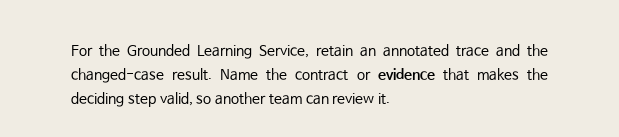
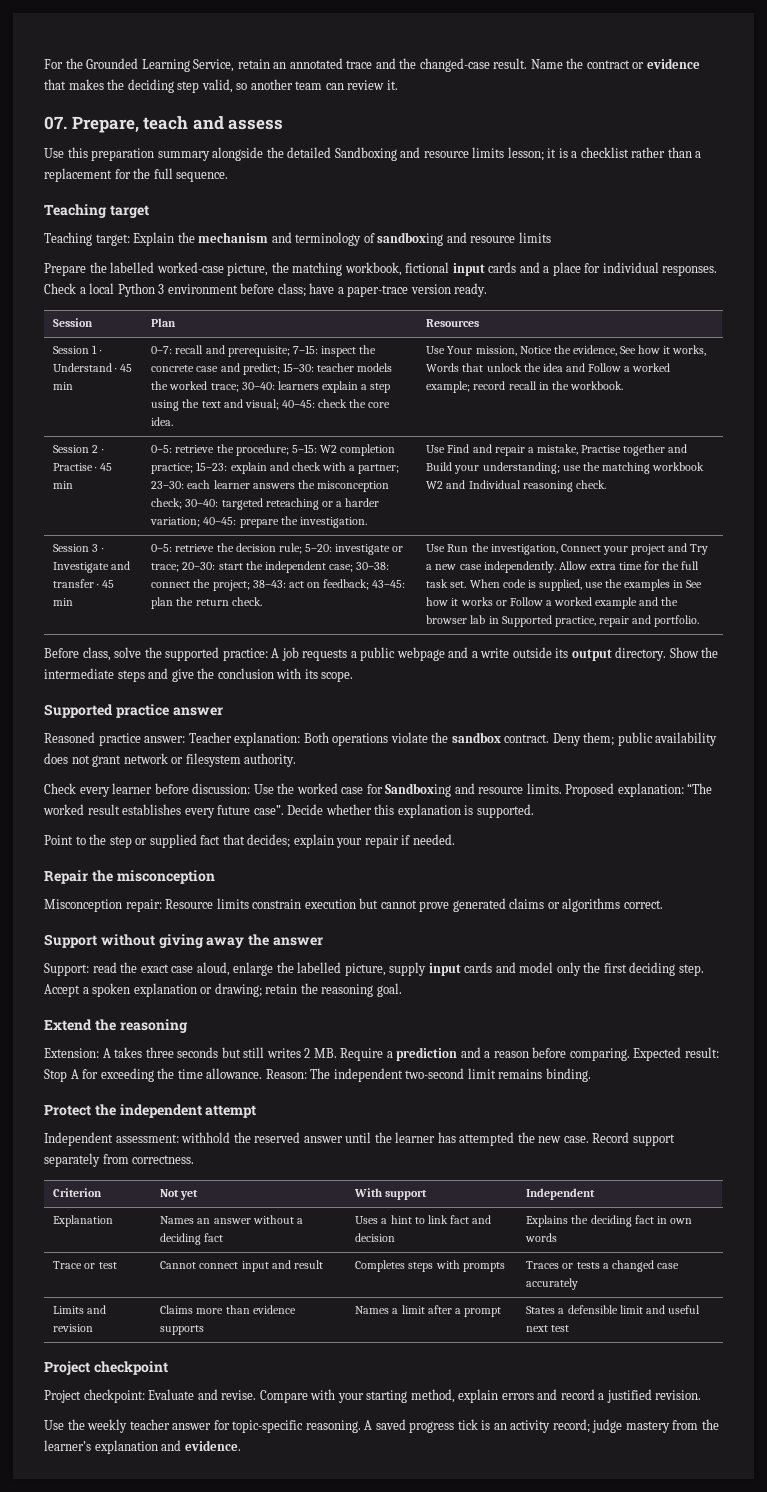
(391, 99) none -> [44,116,284,133] [44,147,702,161] [44,168,229,182] [44,204,149,218] [44,232,551,246] [44,262,718,276] [44,283,488,297] [53,318,94,327] [151,318,177,327] [426,319,480,327] [53,345,102,354] [53,363,132,372] [53,382,74,390] [151,345,376,357] [151,363,392,375] [151,381,391,393] [151,399,391,411] [151,417,174,426] [426,345,707,356] [426,363,671,372] [426,381,623,393] [53,445,104,453] [53,463,112,471] [53,481,74,489] [151,444,395,456] [151,462,400,474] [151,480,389,492] [151,498,379,510] [150,516,367,528] [426,444,688,456] [426,462,704,474] [426,480,606,492] [53,544,104,552] [53,561,131,573] [53,579,114,588] [53,598,74,606] [151,543,404,555] [151,561,389,573] [151,579,406,591] [151,597,262,609] [426,543,709,555] [426,561,700,573] [426,579,703,591] [426,597,679,609] [426,615,700,627] [44,647,719,661] [44,668,354,682] [44,704,223,718] [44,732,718,746] [44,753,297,767] [44,783,713,797] [43,804,534,818] [44,834,455,848] [44,870,215,884] [44,898,663,912] [44,934,323,948] [44,962,704,976] [44,983,402,997] [44,1019,188,1033] [44,1047,719,1061] [44,1068,591,1082] [44,1104,257,1118] [44,1132,675,1146] [44,1153,195,1167] [53,1188,103,1197] [160,1189,199,1200] [354,1188,428,1200] [526,1188,596,1200] [53,1215,114,1227] [160,1215,303,1224] [160,1233,224,1245] [355,1215,491,1224] [355,1233,396,1242] [526,1215,692,1227] [525,1233,558,1242] [53,1261,117,1269] [160,1260,323,1272] [355,1260,505,1272] [526,1260,679,1272] [526,1278,579,1290] [53,1305,107,1314] [53,1324,94,1332] [160,1305,296,1314] [160,1325,205,1335] [355,1305,501,1317] [526,1305,700,1314] [526,1325,570,1332] [44,1361,168,1375] [44,1389,702,1403] [44,1419,719,1433] [44,1440,241,1454] // 07. Prepare, teach and assess // Use this preparation summary alongside the detailed Sandboxing and resource limits lesson; it is a checklist rather than a replacement for the full sequence. // Teaching target // Teaching target: Explain the mechanism and terminology of sandboxing and resource limits // Prepare the labelled worked-case picture, the matching workbook, fictional input cards and a place for individual responses. Check a local Python 3 environment before class; have a paper-trace version ready. // Session | Plan | Resources // Session 1 · Understand · 45 min | 0–7: recall and prerequisite; 7–15: inspect the concrete case and predict; 15–30: teacher models the worked trace; 30–40: learners explain a step using the text and visual; 40–45: check the core idea. | Use Your mission, Notice the evidence, See how it works, Words that unlock the idea and Follow a worked example; record recall in the workbook. // Session 2 · Practise · 45 min | 0–5: retrieve the procedure; 5–15: W2 completion practice; 15–23: explain and check with a partner; 23–30: each learner answers the misconception check; 30–40: targeted reteaching or a harder variation; 40–45: prepare the investigation. | Use Find and repair a mistake, Practise together and Build your understanding; use the matching workbook W2 and Individual reasoning check. // Session 3 · Investigate and transfer · 45 min | 0–5: retrieve the decision rule; 5–20: investigate or trace; 20–30: start the independent case; 30–38: connect the project; 38–43: act on feedback; 43–45: plan the return check. | Use Run the investigation, Connect your project and Try a new case independently. Allow extra time for the full task set. When code is supplied, use the examples in See how it works or Follow a worked example and the browser lab in Supported practice, repair and portfolio. // Before class, solve the supported practice: A job requests a public webpage and a write outside its output directory. Show the intermediate steps and give the conclusion with its scope. // Supported practice answer // Reasoned practice answer: Teacher explanation: Both operations violate the sandbox contract. Deny them; public availability does not grant network or filesystem authority. // Check every learner before discussion: Use the worked case for Sandboxing and resource limits. Proposed explanation: “The worked result establishes every future case”. Decide whether this explanation is supported. // Point to the step or supplied fact that decides; explain your repair if needed. // Repair the misconception // Misconception repair: Resource limits constrain execution but cannot prove generated claims or algorithms correct. // Support without giving away the answer // Support: read the exact case aloud, enlarge the labelled picture, supply input cards and model only the first deciding step. Accept a spoken explanation or drawing; retain the reasoning goal. // Extend the reasoning // Extension: A takes three seconds but still writes 2 MB. Require a prediction and a reason before comparing. Expected result: Stop A for exceeding the time allowance. Reason: The independent two-second limit remains binding. // Protect the independent attempt // Independent assessment: withhold the reserved answer until the learner has attempted the new case. Record support separately from correctness. // Criterion | Not yet | With support | Independent // Explanation | Names an answer without a deciding fact | Uses a hint to link fact and decision | Explains the deciding fact in own words // Trace or test | Cannot connect input and result | Completes steps with prompts | Traces or tests a changed case accurately // Limits and revision | Claims more than evidence supports | Names a limit after a prompt | States a defensible limit and useful next test // Project checkpoint // Project checkpoint: Evaluate and revise. Compare with your starting method, explain errors and record a justified revision. // Use the weekly teacher answer for topic-specific reasoning. A saved progress tick is an activity record; judge mastery from the learner’s explanation and evidence.

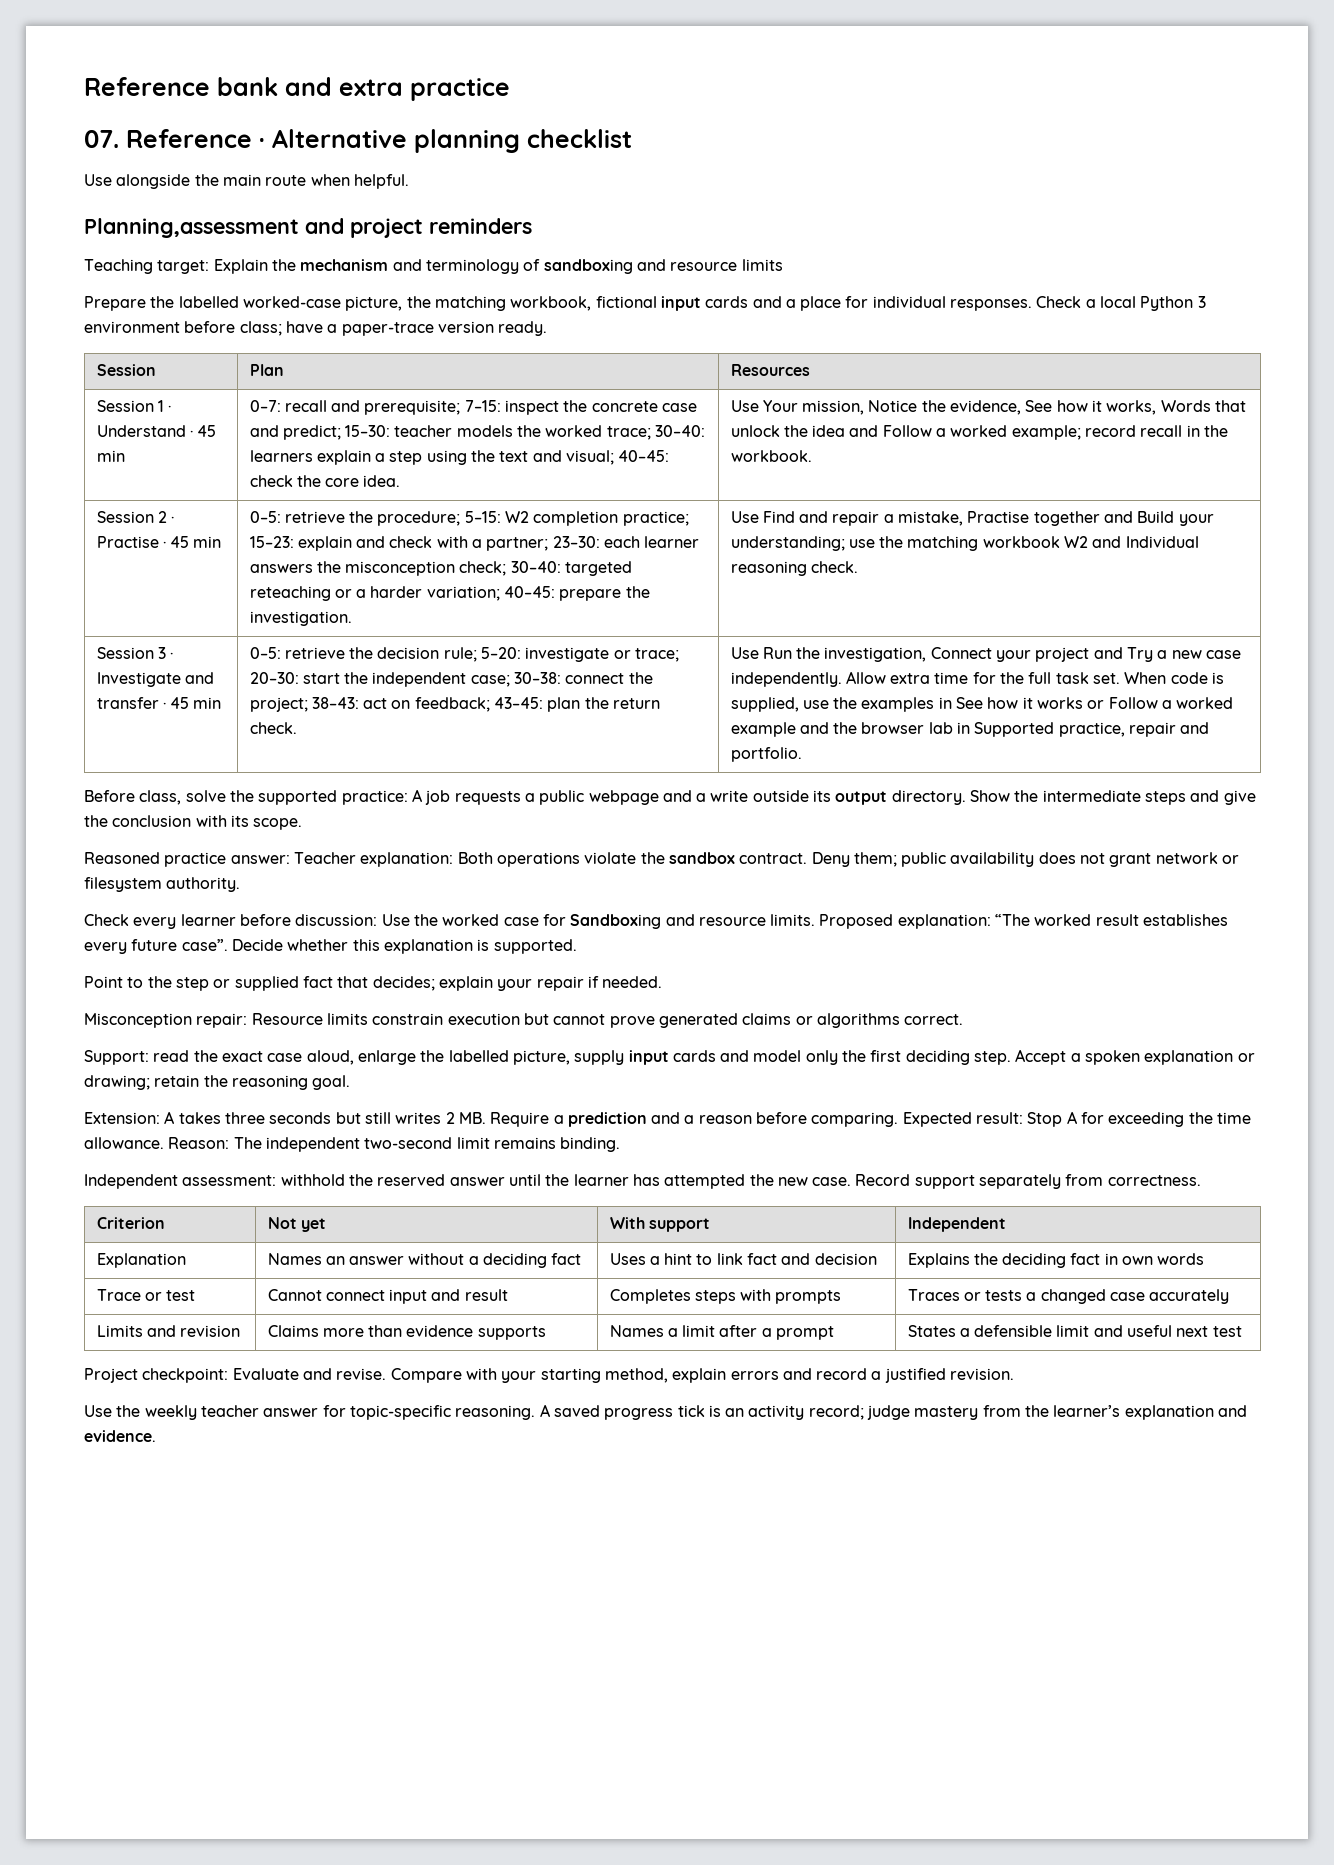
[44,58,700,72] [44,79,398,93] [44,116,284,133] [44,147,702,161] [44,168,229,182] [44,204,149,218] For the Grounded Learning Service, retain an annotated trace and the changed-case result. Name the contract or evidence that makes the deciding step valid, so another team can review it. // 07. Prepare, teach and assess // Use this preparation summary alongside the detailed Sandboxing and resource limits lesson; it is a checklist rather than a replacement for the full sequence. // Teaching target -> [84,77,510,101] [84,129,632,153] [84,174,409,189] [84,218,532,238] Reference bank and extra practice // 07. Reference · Alternative planning checklist // Use alongside the main route when helpful. // Planning,assessment and project reminders
[44,704,223,718] // Supported practice answer -> (303, 824) none
[44,870,215,884] // Repair the misconception -> (663, 982) none
[44,934,323,948] // Support without giving away the answer -> (964, 1019) none
[44,1019,188,1033] // Extend the reasoning -> (351, 1082) none
[44,1104,257,1118] // Protect the independent attempt -> (621, 1144) none
[44,1361,168,1375] // Project checkpoint -> (1242, 1331) none

